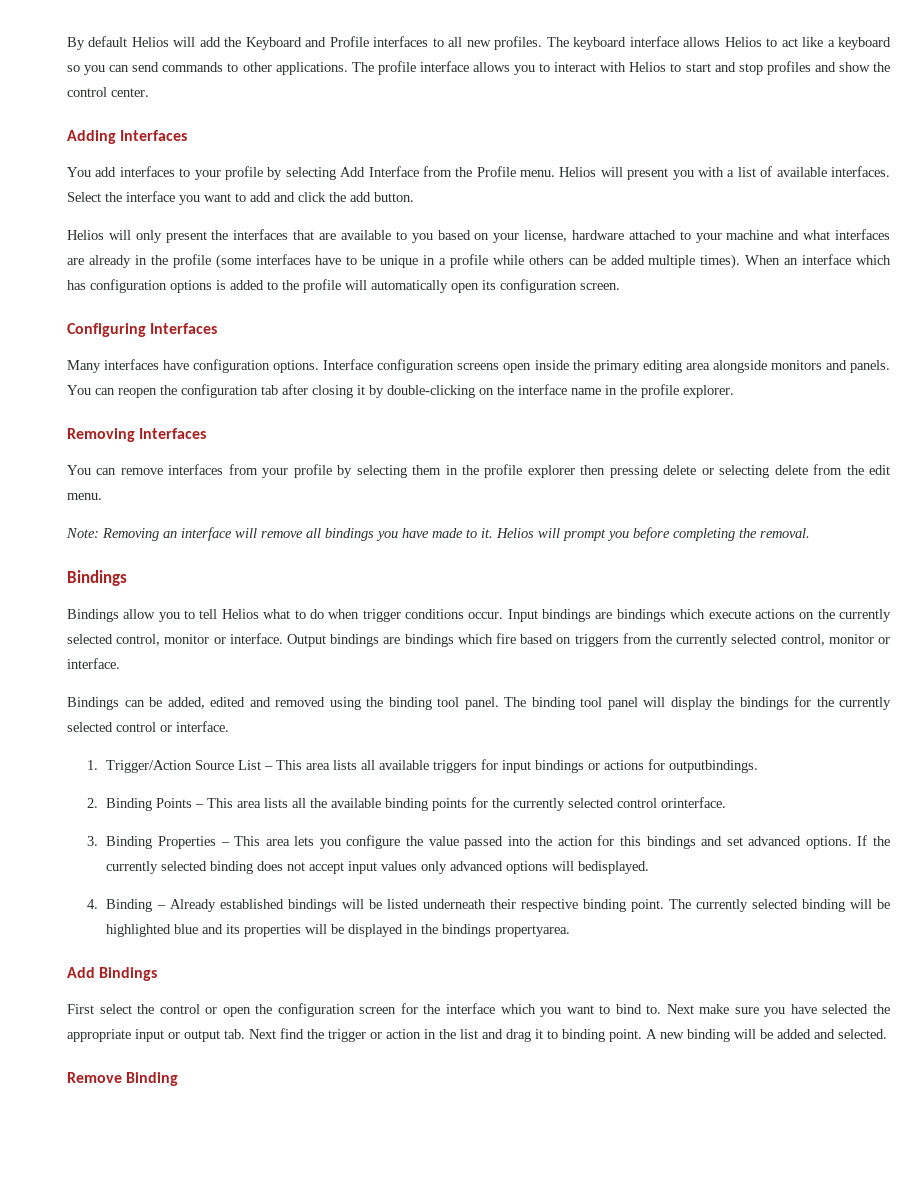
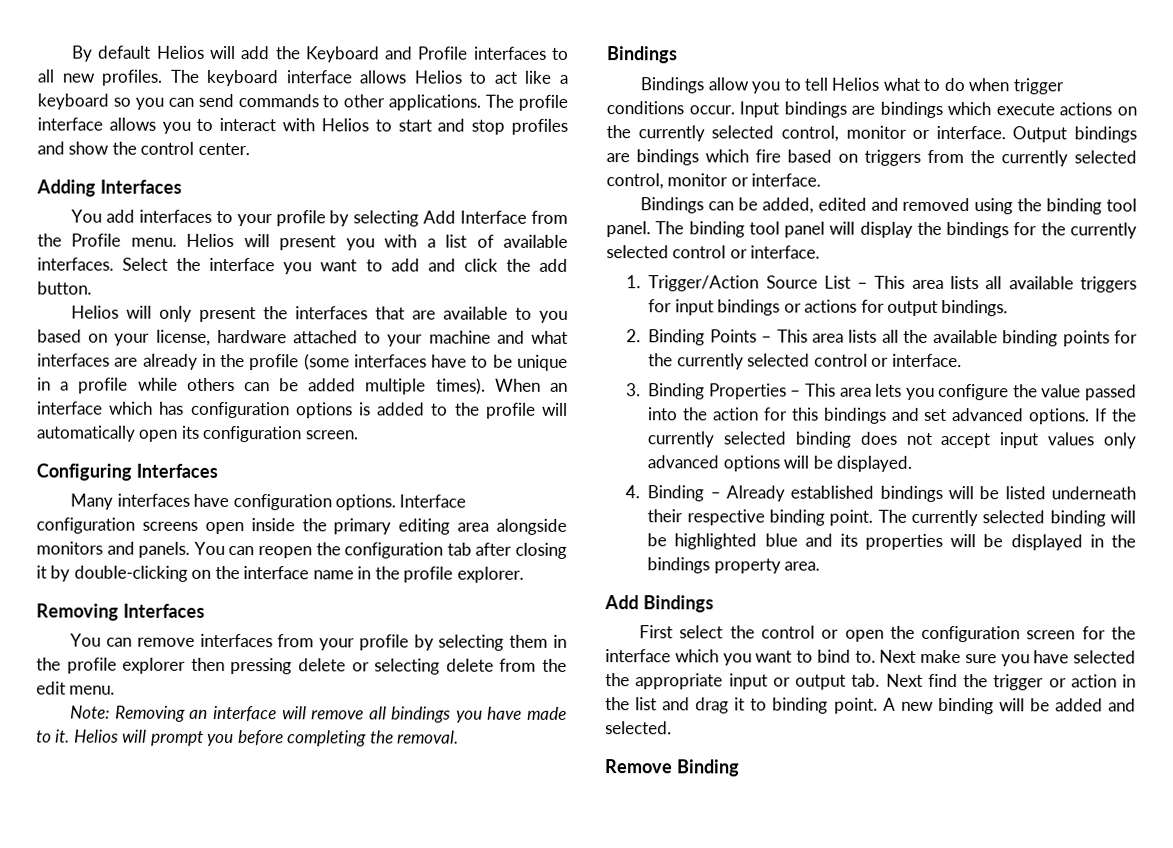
[669,760,759,773] outputbindings. -> [886,299,1009,317] output bindings.
[661,797,727,808] orinterface. -> [871,353,962,368] or interface.
[578,861,650,874] bedisplayed. -> [812,455,913,472] be displayed.
[495,925,571,937] propertyarea. -> [713,558,821,574] property area.

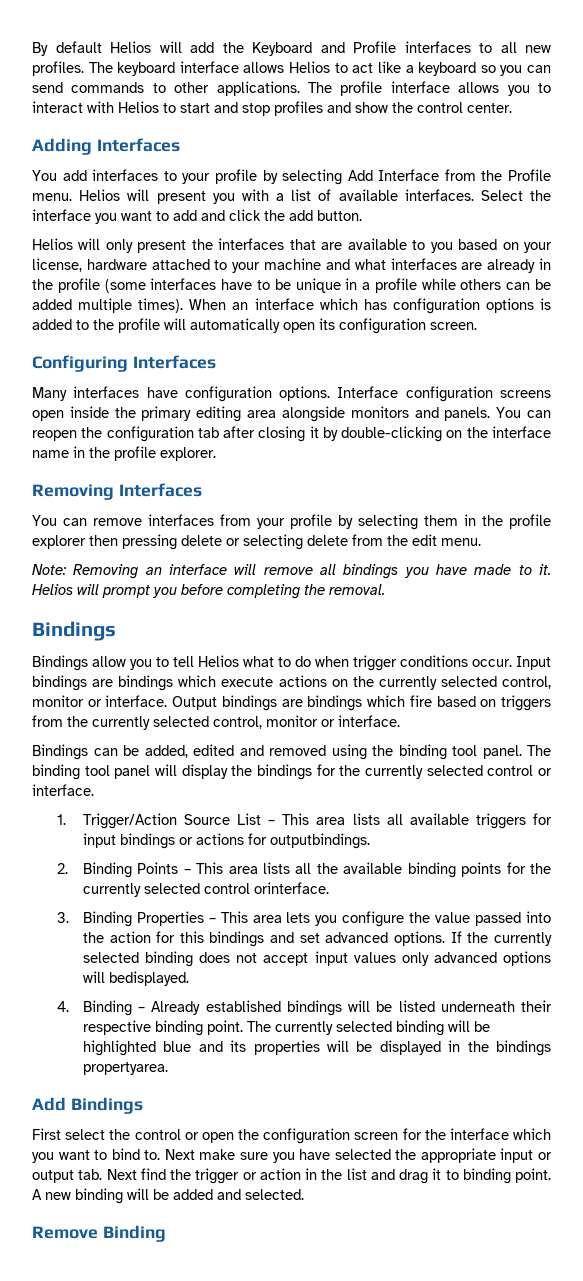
[886,299,1009,317] output bindings. -> [269,833,370,849] outputbindings.
[871,353,962,368] or interface. -> [253,882,329,894] orinterface.
[812,455,913,472] be displayed. -> [108,971,189,986] bedisplayed.
[713,558,821,574] property area. -> [82,1062,168,1075] propertyarea.

